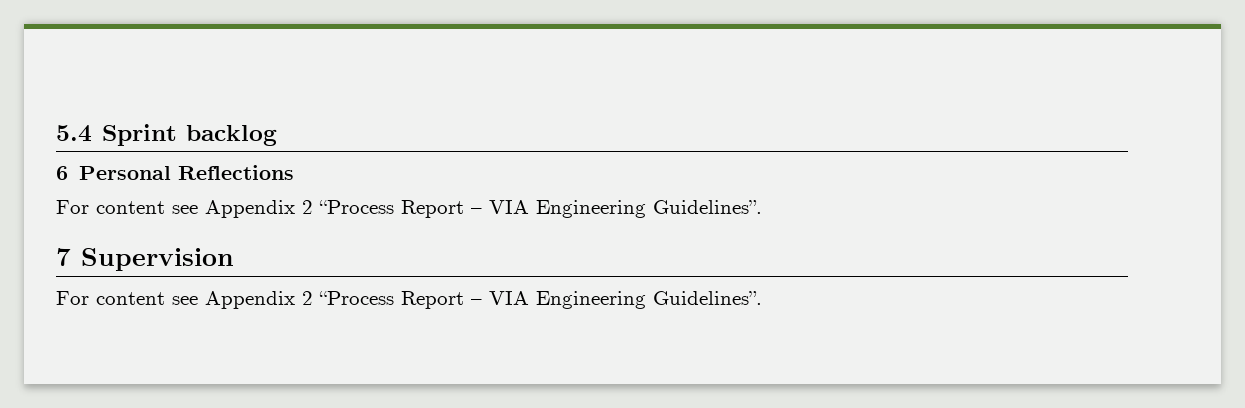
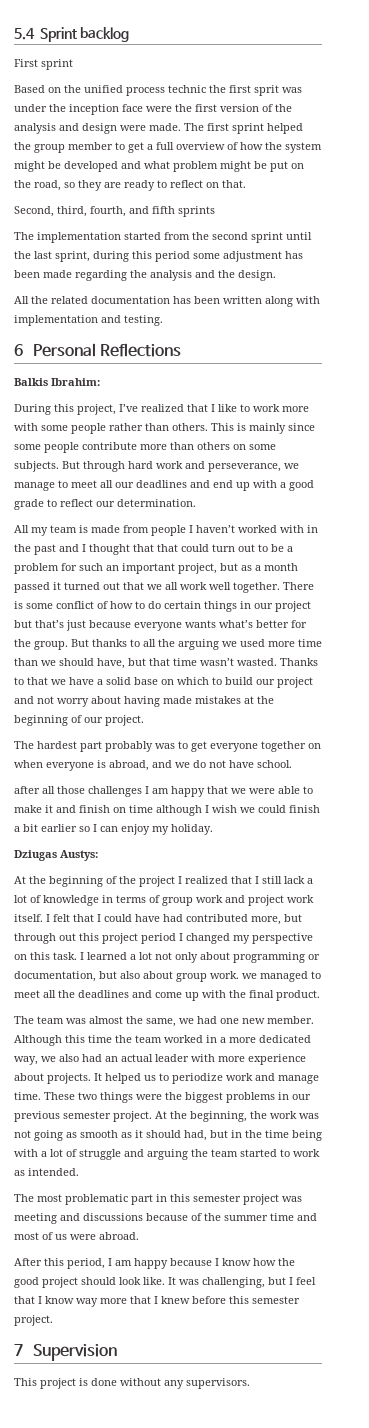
[56,165,295,180] [56,200,762,218] [56,248,235,271] [56,291,762,309] 6 Personal Reflections // For content see Appendix 2 “Process Report – VIA Engineering Guidelines”. // 7 Supervision // For content see Appendix 2 “Process Report – VIA Engineering Guidelines”. -> [14,59,73,70] [14,85,302,96] [14,104,292,115] [14,123,303,134] [14,142,322,153] [14,161,304,172] [14,180,246,191] [14,206,215,217] [14,232,312,243] [14,251,303,262] [14,270,276,281] [14,296,320,307] [14,315,163,326] [14,343,182,357] [14,378,100,386] [14,404,309,415] [14,423,315,434] [14,442,276,453] [14,461,299,472] [14,480,314,491] [14,499,196,510] [14,525,318,536] [14,544,293,555] [14,563,298,574] [14,582,314,593] [14,601,311,612] [14,620,307,631] [14,639,322,650] [14,658,318,669] [14,677,313,688] [14,696,274,707] [14,715,144,726] [14,741,321,752] [14,760,292,771] [14,786,313,797] [14,805,320,816] [14,824,213,835] [14,850,98,861] [14,876,313,887] [14,895,314,906] [14,914,302,925] [14,933,313,944] [14,952,320,963] [14,971,321,982] [14,990,320,1001] [14,1016,314,1027] [14,1035,311,1046] [14,1054,306,1065] [14,1073,319,1084] [14,1092,311,1103] [14,1111,319,1122] [14,1130,322,1141] [14,1149,320,1160] [14,1168,79,1176] [14,1194,302,1205] [14,1213,317,1224] [14,1232,139,1240] [14,1258,295,1269] [14,1277,316,1288] [14,1296,300,1307] [14,1315,53,1326] [14,1344,118,1361] [14,1378,250,1389] First sprint // Based on the unified process technic the first sprit was under the inception face were the first version of the analysis and design were made. The first sprint helped the group member to get a full overview of how the system might be developed and what problem might be put on the road, so they are ready to reflect on that. // Second, third, fourth, and fifth sprints // The implementation started from the second sprint until the last sprint, during this period some adjustment has been made regarding the analysis and the design. // All the related documentation has been written along with implementation and testing. // 6 Personal Reflections // Balkis Ibrahim: // During this project, I’ve realized that I like to work more with some people rather than others. This is mainly since some people contribute more than others on some subjects. But through hard work and perseverance, we manage to meet all our deadlines and end up with a good grade to reflect our determination. // All my team is made from people I haven’t worked with in the past and I thought that that could turn out to be a problem for such an important project, but as a month passed it turned out that we all work well together. There is some conflict of how to do certain things in our project but that’s just because everyone wants what’s better for the group. But thanks to all the arguing we used more time than we should have, but that time wasn’t wasted. Thanks to that we have a solid base on which to build our project and not worry about having made mistakes at the beginning of our project. // The hardest part probably was to get everyone together on when everyone is abroad, and we do not have school. // after all those challenges I am happy that we were able to make it and finish on time although I wish we could finish a bit earlier so I can enjoy my holiday. // Dziugas Austys: // At the beginning of the project I realized that I still lack a lot of knowledge in terms of group work and project work itself. I felt that I could have had contributed more, but through out this project period I changed my perspective on this task. I learned a lot not only about programming or documentation, but also about group work. we managed to meet all the deadlines and come up with the final product. // The team was almost the same, we had one new member. Although this time the team worked in a more dedicated way, we also had an actual leader with more experience about projects. It helped us to periodize work and manage time. These two things were the biggest problems in our previous semester project. At the beginning, the work was not going as smooth as it should had, but in the time being with a lot of struggle and arguing the team started to work as intended. // The most problematic part in this semester project was meeting and discussions because of the summer time and most of us were abroad. // After this period, I am happy because I know how the good project should look like. It was challenging, but I feel that I know way more that I knew before this semester project. // 7 Supervision // This project is done without any supervisors.

